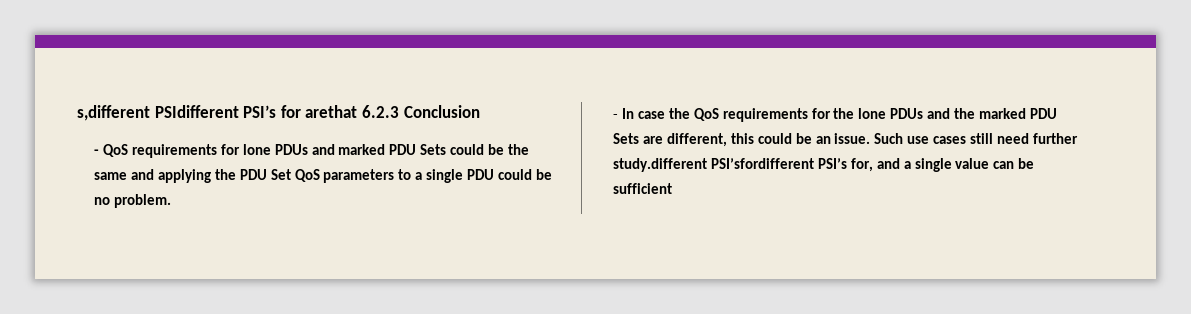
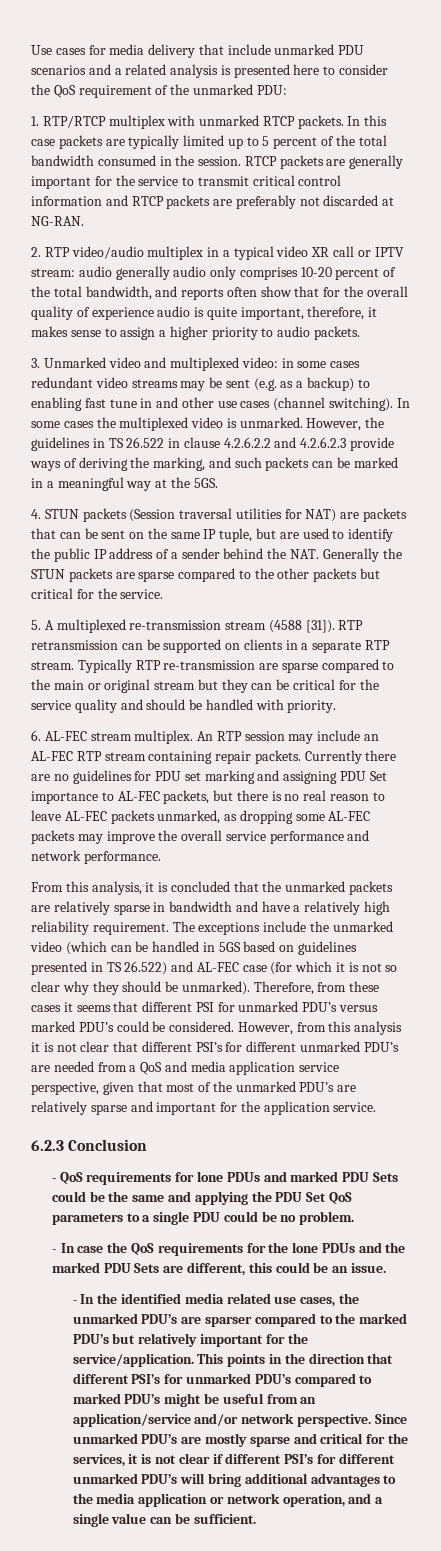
[77,105,358,121] s,different PSIdifferent PSI’s for arethat -> [31,44,365,58] [31,64,389,78] [31,84,287,98] [31,115,388,129] [31,135,387,149] [31,155,404,169] [31,175,342,189] [31,195,395,209] [31,216,84,226] [31,246,404,260] [31,266,397,280] [31,286,408,300] [31,306,378,320] [31,326,361,340] [31,357,361,371] [31,377,370,391] [31,397,410,411] [31,417,385,431] [31,437,395,451] [30,457,398,471] [31,477,218,491] [31,508,408,522] [31,528,394,542] [31,548,402,562] [31,568,381,582] [31,588,164,599] [31,619,364,633] [31,639,391,653] [31,659,395,673] [31,679,379,693] [31,699,337,713] [31,730,380,744] [31,750,397,764] [31,770,387,784] [31,790,385,804] [31,810,371,824] [31,830,370,844] [31,850,161,864] [31,881,394,895] [31,901,391,915] [31,921,393,935] [30,941,358,955] [31,961,398,975] [31,981,380,995] [31,1001,379,1012] [31,1021,403,1035] [31,1041,399,1052] [31,1061,340,1075] [31,1081,357,1095] [31,1101,377,1115] Use cases for media delivery that include unmarked PDU scenarios and a related analysis is presented here to consider the QoS requirement of the unmarked PDU: // 1. RTP/RTCP multiplex with unmarked RTCP packets. In this case packets are typically limited up to 5 percent of the total bandwidth consumed in the session. RTCP packets are generally important for the service to transmit critical control information and RTCP packets are preferably not discarded at NG-RAN. // 2. RTP video/audio multiplex in a typical video XR call or IPTV stream: audio generally audio only comprises 10-20 percent of the total bandwidth, and reports often show that for the overall quality of experience audio is quite important, therefore, it makes sense to assign a higher priority to audio packets. // 3. Unmarked video and multiplexed video: in some cases redundant video streams may be sent (e.g. as a backup) to enabling fast tune in and other use cases (channel switching). In some cases the multiplexed video is unmarked. However, the guidelines in TS 26.522 in clause 4.2.6.2.2 and 4.2.6.2.3 provide ways of deriving the marking, and such packets can be marked in a meaningful way at the 5GS. // 4. STUN packets (Session traversal utilities for NAT) are packets that can be sent on the same IP tuple, but are used to identify the public IP address of a sender behind the NAT. Generally the STUN packets are sparse compared to the other packets but critical for the service. // 5. A multiplexed re-transmission stream (4588 [31]). RTP retransmission can be supported on clients in a separate RTP stream. Typically RTP re-transmission are sparse compared to the main or original stream but they can be critical for the service quality and should be handled with priority. // 6. AL-FEC stream multiplex. An RTP session may include an AL-FEC RTP stream containing repair packets. Currently there are no guidelines for PDU set marking and assigning PDU Set importance to AL-FEC packets, but there is no real reason to leave AL-FEC packets unmarked, as dropping some AL-FEC packets may improve the overall service performance and network performance. // From this analysis, it is concluded that the unmarked packets are relatively sparse in bandwidth and have a relatively high reliability requirement. The exceptions include the unmarked video (which can be handled in 5GS based on guidelines presented in TS 26.522) and AL-FEC case (for which it is not so clear why they should be unmarked). Therefore, from these cases it seems that different PSI for unmarked PDU’s versus marked PDU’s could be considered. However, from this analysis it is not clear that different PSI’s for different unmarked PDU’s are needed from a QoS and media application service perspective, given that most of the unmarked PDU’s are relatively sparse and important for the application service. //
[874,133,1078,144] [613,158,873,172] Such use cases still need further study.different PSI’sfordifferent PSI’s for, -> [72,1293,359,1307] [72,1313,408,1327] [72,1333,308,1347] [72,1353,394,1367] [72,1373,373,1387] [72,1393,317,1407] [72,1413,407,1427] [72,1433,408,1447] [72,1453,395,1467] [72,1473,397,1487] [72,1493,345,1507] // - In the identified media related use cases, the unmarked PDU’s are sparser compared to the marked PDU’s but relatively important for the service/application. This points in the direction that different PSI’s for unmarked PDU’s compared to marked PDU’s might be useful from an application/service and/or network perspective. Since unmarked PDU’s are mostly sparse and critical for the services, it is not clear if different PSI’s for different unmarked PDU’s will bring additional advantages to the media application or network operation,
[613,183,673,194] sufficient -> [193,1514,256,1524] sufficient.

